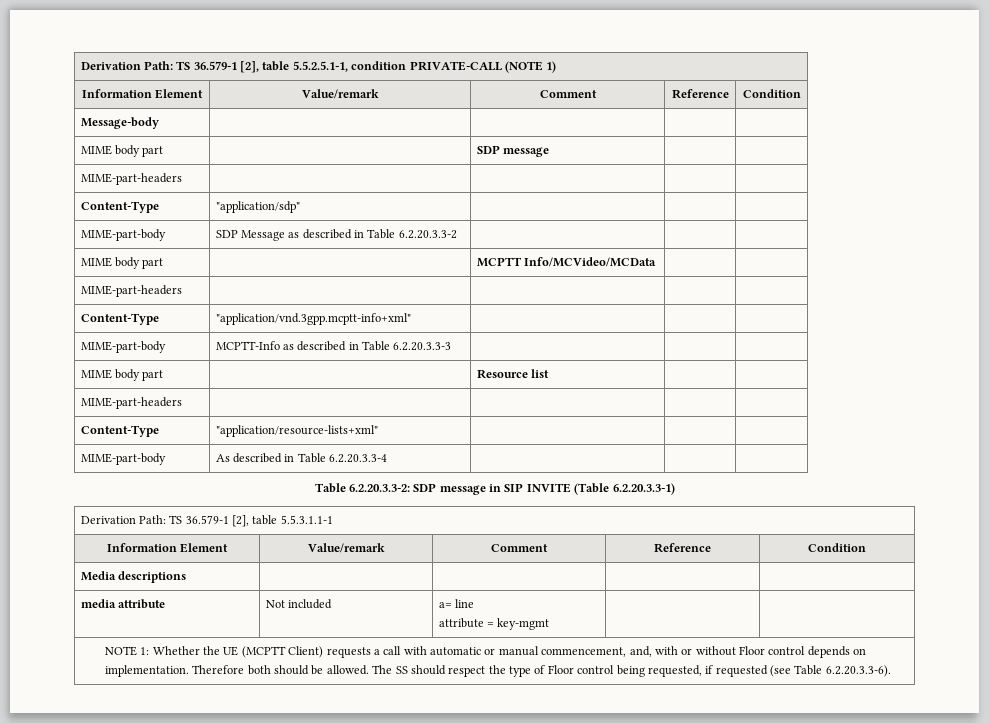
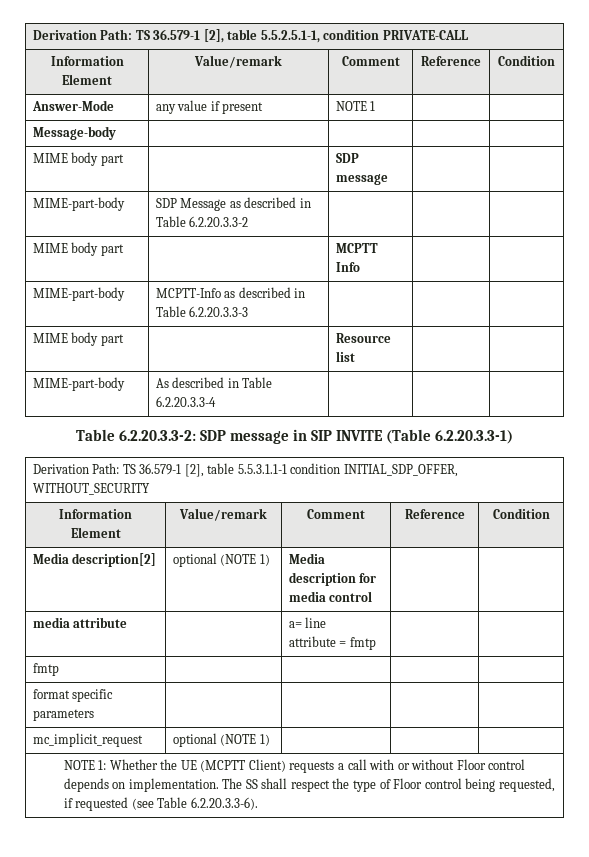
[504,61,557,73] [81,89,204,99] [301,89,379,99] [539,90,597,98] [671,89,729,99] [742,89,801,98] (NOTE 1) // Information Element | Value/remark | Comment | Reference | Condition -> [50,56,124,66] [62,74,112,85] [194,55,282,68] [341,56,400,66] [421,56,481,66] [498,55,555,66] [31,100,114,111] [155,100,264,114] [335,101,376,111] // Information Element | Value/remark | Comment | Reference | Condition // Answer-Mode | any value if present | NOTE 1 | |
[80,173,182,185] [80,201,159,213] [215,201,300,213] // MIME-part-headers | | | | // Content-Type | "application/sdp" | | | -> (388, 179) none
[523,257,656,267] [80,285,182,297] [80,313,159,325] [215,313,411,325] Info/MCVideo/MCData | | // MIME-part-headers | | | | // Content-Type | "application/vnd.3gpp.mcptt-info+xml" | -> [335,262,360,272] Info
[80,397,182,409] [80,425,159,437] [215,425,378,437] // MIME-part-headers | | | | // Content-Type | "application/resource-lists+xml" | | | -> (355, 356) none
(333, 519) none -> [290,463,458,477] [32,483,150,495] condition INITIAL_SDP_OFFER, WITHOUT_SECURITY
[117,571,186,583] descriptions | | -> [72,553,157,567] [172,553,270,567] [288,553,325,564] [288,572,377,586] [288,591,373,602] description[2] | optional (NOTE 1) | Media description for media control
[265,599,332,609] Not included -> (128, 622) none
[497,618,550,630] key-mgmt -> [349,637,376,650] [32,663,59,676] [32,689,114,702] [32,709,94,721] [32,733,143,747] [172,733,270,747] fmtp | | // fmtp | | | | // format specific parameters | | | | // mc_implicit_request | optional (NOTE 1) |
[430,646,678,657] automatic or manual commencement, and, with -> (395, 764) none
[192,665,369,675] Therefore both should be allowed. -> (219, 785) none
[410,665,446,675] should -> [261,778,288,789] shall

